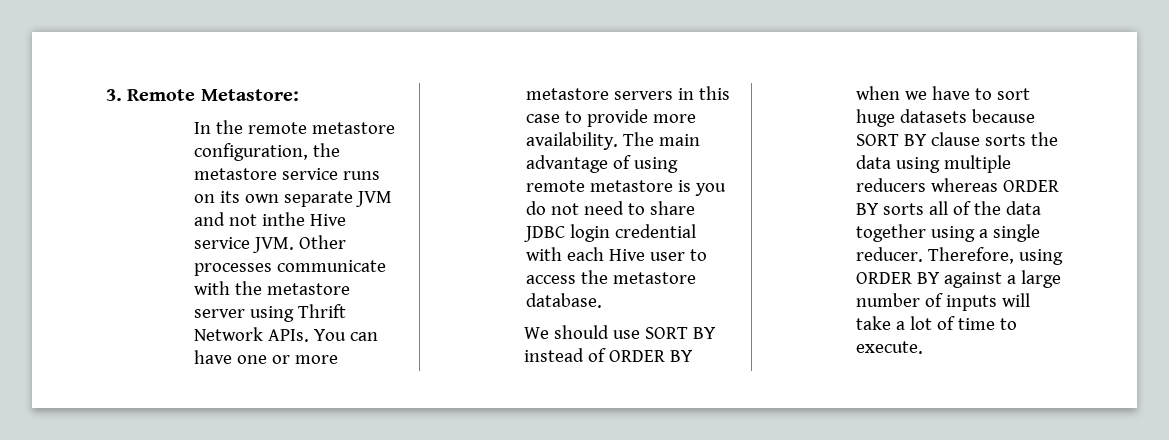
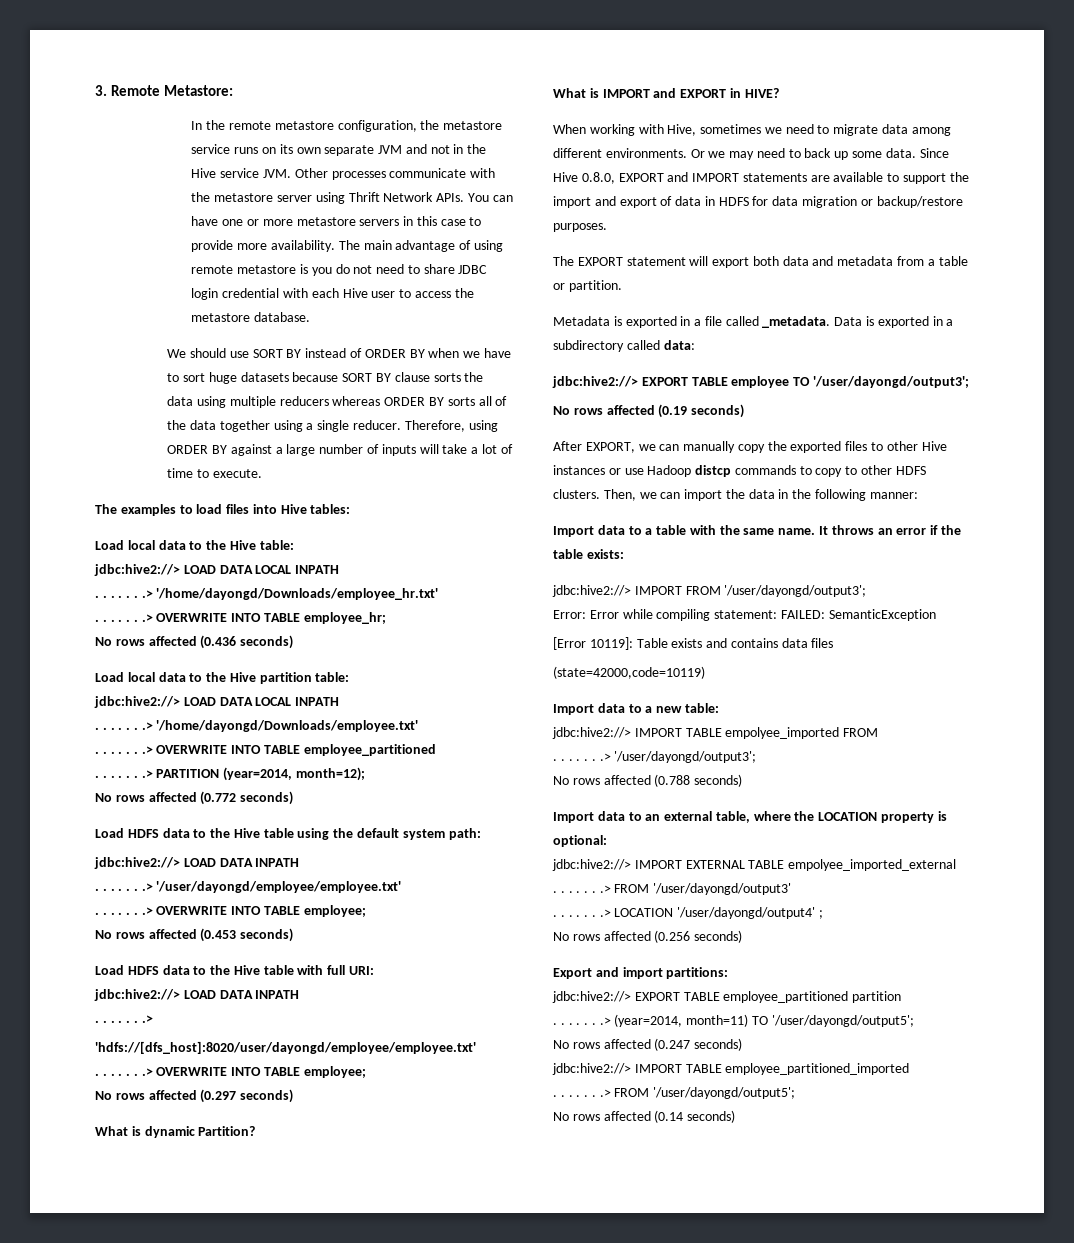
[261,212,305,226] inthe -> [453,144,487,154] in the
(923, 347) none -> [95,504,351,516] [95,540,294,550] [94,564,340,576] [95,588,439,600] [95,612,386,624] [95,635,294,649] [95,672,350,684] [94,696,340,708] [95,720,419,732] [95,744,436,756] [95,767,366,781] [95,791,294,805] [95,828,481,840] [94,857,300,869] [95,881,402,893] [95,905,366,917] [95,928,294,942] [95,965,375,975] [94,989,300,1001] [95,1015,153,1023] [95,1041,476,1054] [95,1066,366,1078] [95,1089,294,1103] [95,1126,256,1138] [553,88,779,98] [553,124,951,136] [553,148,949,160] [553,172,969,184] [553,196,963,208] [553,223,607,232] [553,256,968,268] [553,280,622,292] [553,316,954,328] [553,340,695,352] [552,376,969,388] [553,404,745,418] [553,441,947,453] [553,465,926,477] [553,489,918,501] [553,525,961,537] [553,549,624,559] [552,585,867,597] [553,609,936,621] [553,637,834,650] [553,666,705,679] [553,703,719,715] [552,727,879,739] [553,751,757,763] [553,774,743,787] [553,811,947,823] [553,835,607,847] [552,859,957,871] [553,883,792,895] [553,907,824,919] [553,930,743,943] [553,967,729,979] [552,991,902,1003] [553,1014,914,1027] [553,1038,743,1051] [552,1063,910,1075] [553,1087,796,1099] [553,1110,736,1123] // The examples to load files into Hive tables: // Load local data to the Hive table: // jdbc:hive2://> LOAD DATA LOCAL INPATH // . . . . . . .> '/home/dayongd/Downloads/employee_hr.txt' // . . . . . . .> OVERWRITE INTO TABLE employee_hr; // No rows affected (0.436 seconds) // Load local data to the Hive partition table: // jdbc:hive2://> LOAD DATA LOCAL INPATH // . . . . . . .> '/home/dayongd/Downloads/employee.txt' // . . . . . . .> OVERWRITE INTO TABLE employee_partitioned // . . . . . . .> PARTITION (year=2014, month=12); // No rows affected (0.772 seconds) // Load HDFS data to the Hive table using the default system path: // jdbc:hive2://> LOAD DATA INPATH // . . . . . . .> '/user/dayongd/employee/employee.txt' // . . . . . . .> OVERWRITE INTO TABLE employee; // No rows affected (0.453 seconds) // Load HDFS data to the Hive table with full URI: // jdbc:hive2://> LOAD DATA INPATH // . . . . . . .> // 'hdfs://[dfs_host]:8020/user/dayongd/employee/employee.txt' // . . . . . . .> OVERWRITE INTO TABLE employee; // No rows affected (0.297 seconds) // What is dynamic Partition? // What is IMPORT and EXPORT in HIVE? // When working with Hive, sometimes we need to migrate data among different environments. Or we may need to back up some data. Since Hive 0.8.0, EXPORT and IMPORT statements are available to support the import and export of data in HDFS for data migration or backup/restore purposes. // The EXPORT statement will export both data and metadata from a table or partition. // Metadata is exported in a file called _metadata. Data is exported in a subdirectory called data: // jdbc:hive2://> EXPORT TABLE employee TO '/user/dayongd/output3'; // No rows affected (0.19 seconds) // After EXPORT, we can manually copy the exported files to other Hive instances or use Hadoop distcp commands to copy to other HDFS clusters. Then, we can import the data in the following manner: // Import data to a table with the same name. It throws an error if the table exists: // jdbc:hive2://> IMPORT FROM '/user/dayongd/output3'; // Error: Error while compiling statement: FAILED: SemanticException // [Error 10119]: Table exists and contains data files // (state=42000,code=10119) // Import data to a new table: // jdbc:hive2://> IMPORT TABLE empolyee_imported FROM // . . . . . . .> '/user/dayongd/output3'; // No rows affected (0.788 seconds) // Import data to an external table, where the LOCATION property is optional: // jdbc:hive2://> IMPORT EXTERNAL TABLE empolyee_imported_external // . . . . . . .> FROM '/user/dayongd/output3' // . . . . . . .> LOCATION '/user/dayongd/output4' ; // No rows affected (0.256 seconds) // Export and import partitions: // jdbc:hive2://> EXPORT TABLE employee_partitioned partition // . . . . . . .> (year=2014, month=11) TO '/user/dayongd/output5'; // No rows affected (0.247 seconds) // jdbc:hive2://> IMPORT TABLE employee_partitioned_imported // . . . . . . .> FROM '/user/dayongd/output5'; // No rows affected (0.14 seconds)

